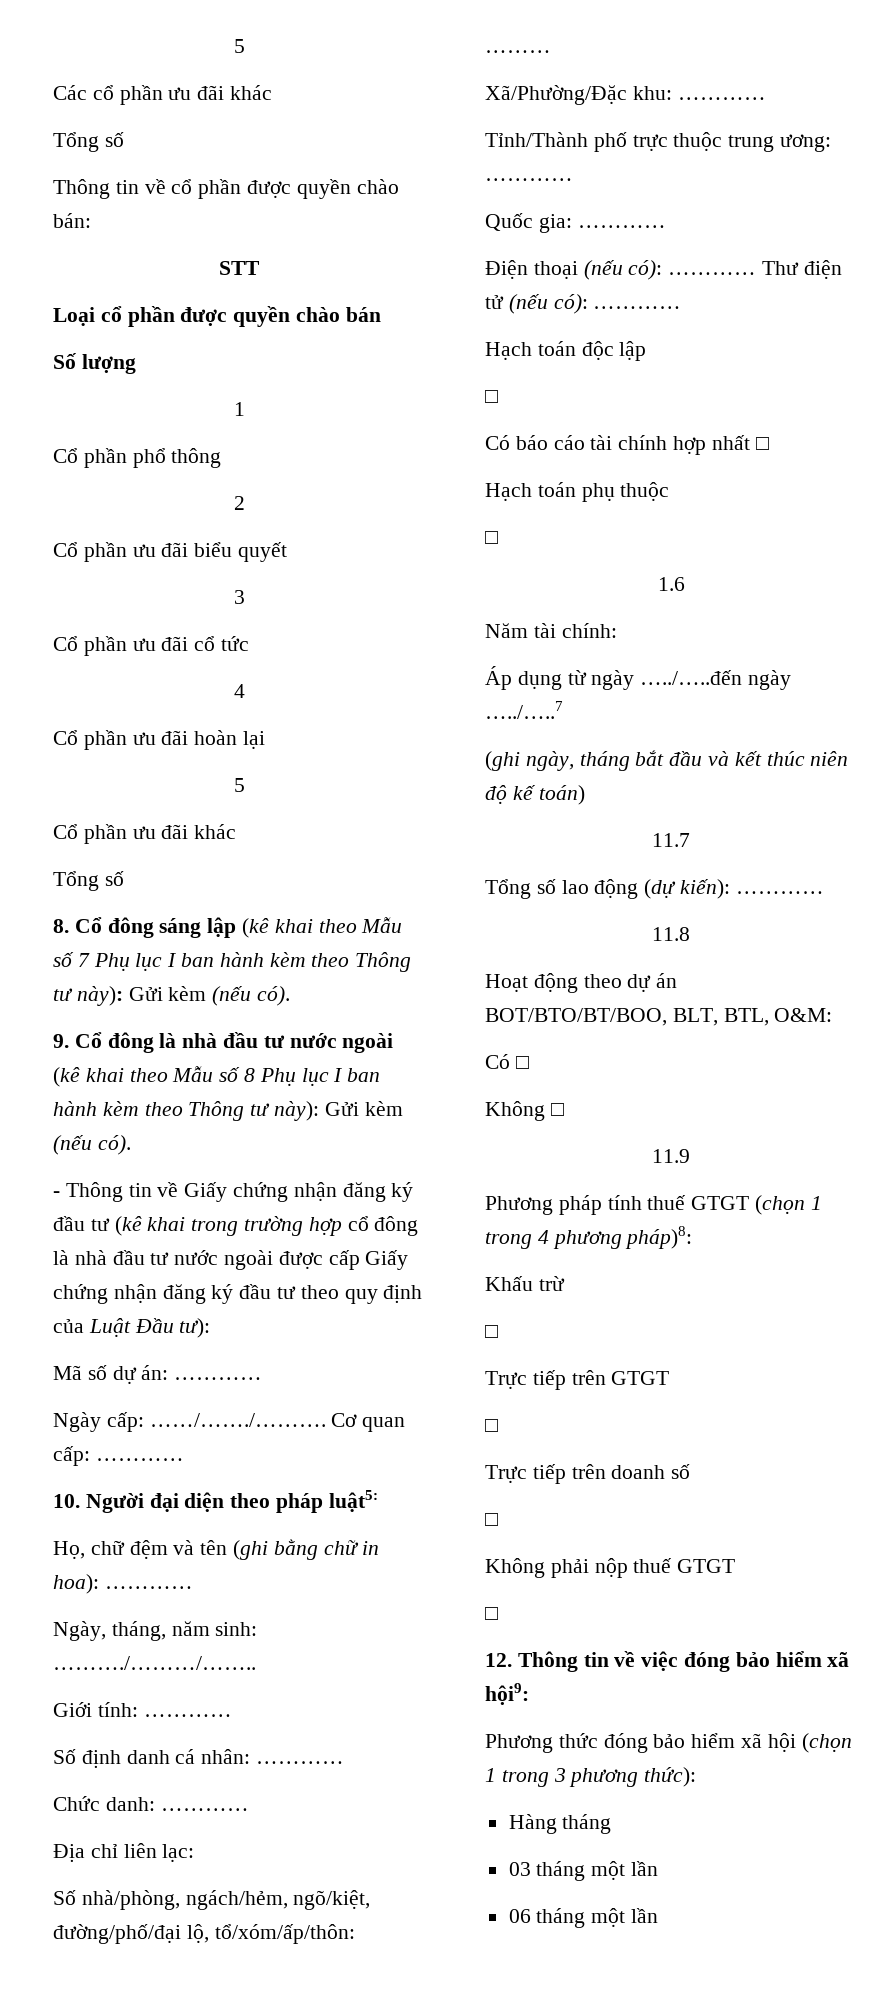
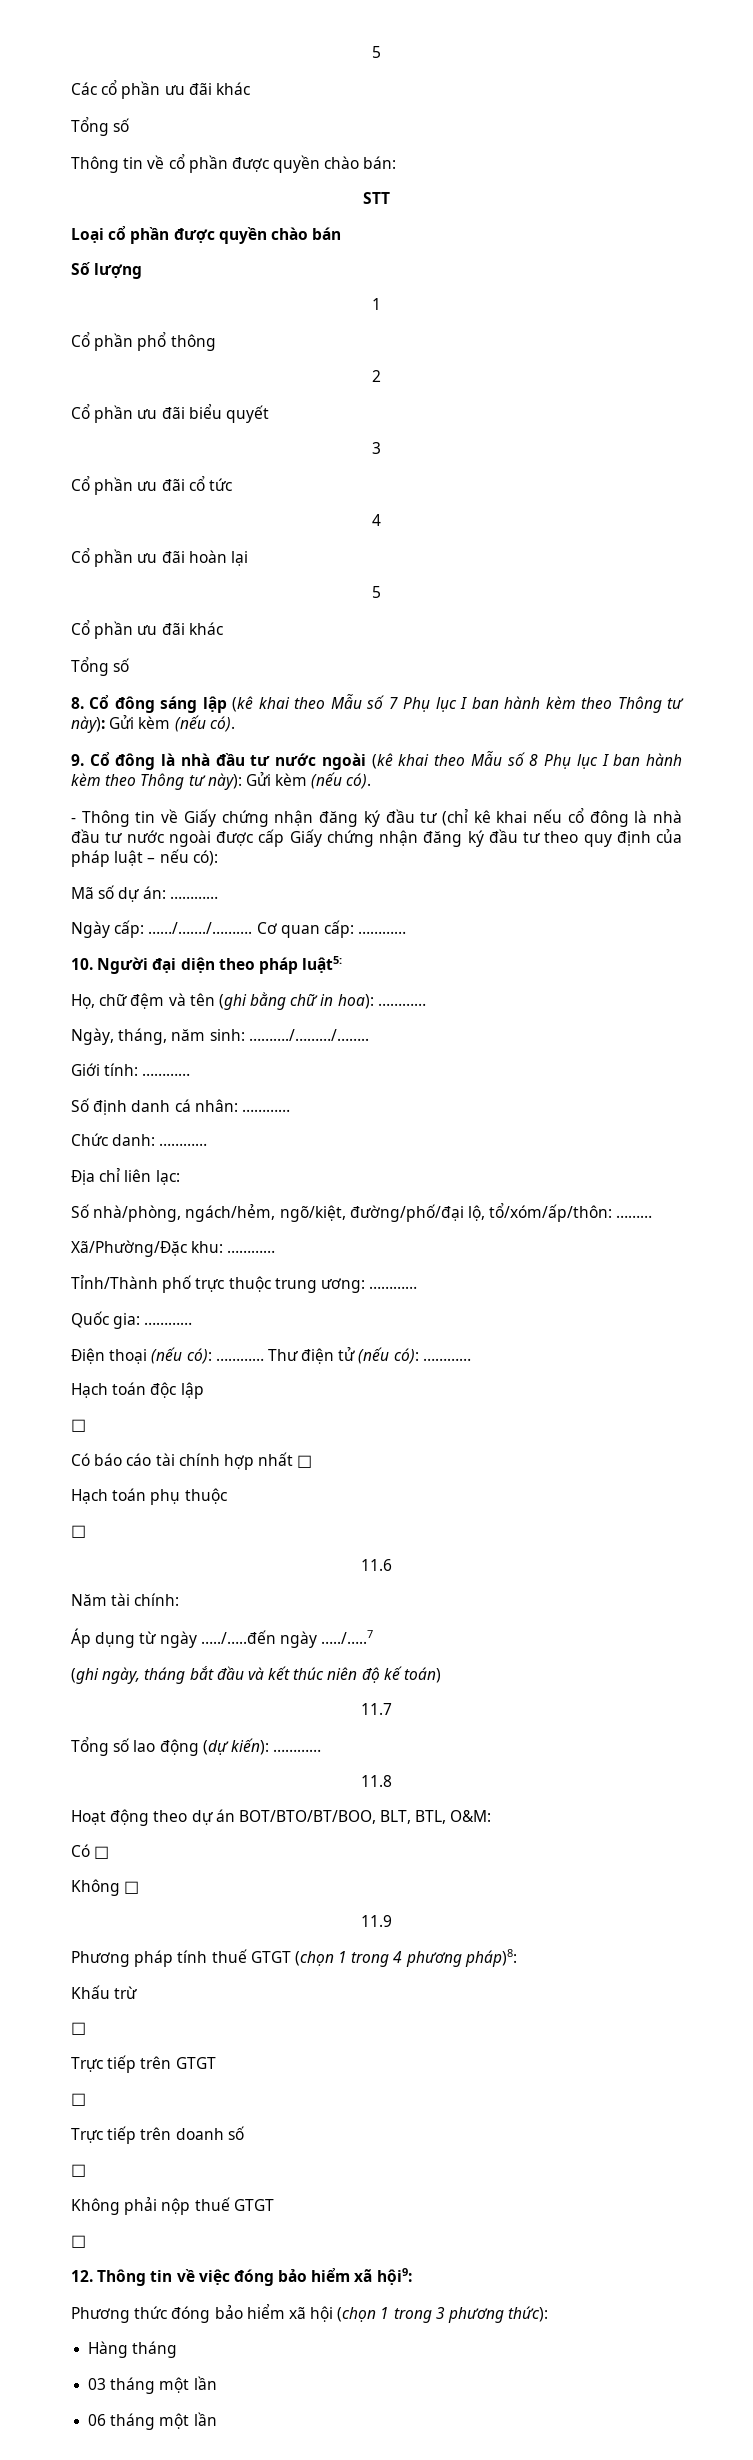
[114,1216,342,1236] (kê khai trong trường hợp -> [441,809,563,826] (chỉ kê khai nếu
[88,1318,211,1338] Luật Đầu tư): -> [71,849,218,867] pháp luật – nếu có):
[657,577,685,591] 1.6 -> [361,1559,392,1571] 11.6

